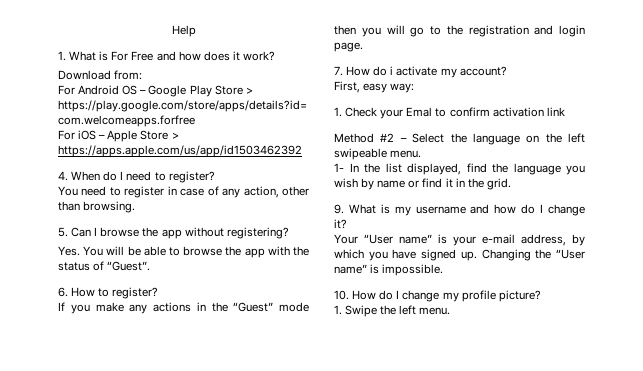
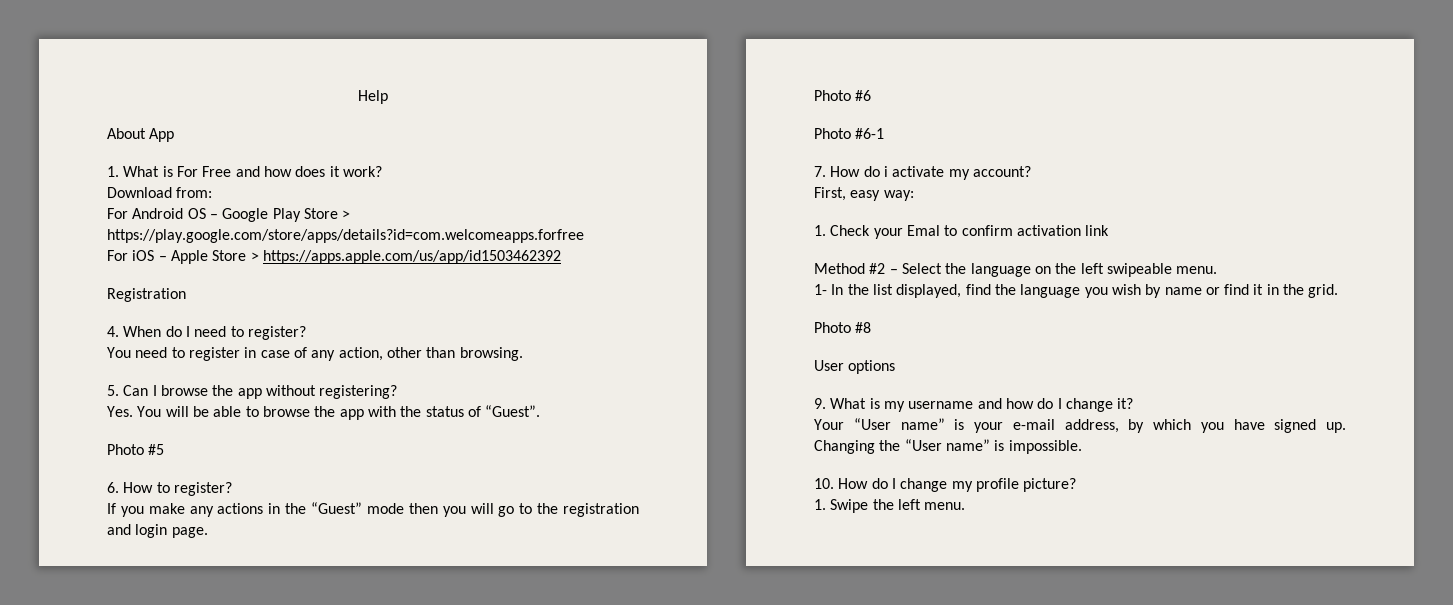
(196, 31) none -> [107,128,175,142] // About App
(302, 151) none -> [107,288,186,302] // Registration
(151, 266) none -> [107,444,165,455] // Photo #5
(363, 47) none -> [814,90,872,101] [814,128,885,139] // Photo #6 // Photo #6-1
(511, 184) none -> [814,322,872,333] [814,360,896,374] // Photo #8 // User options

